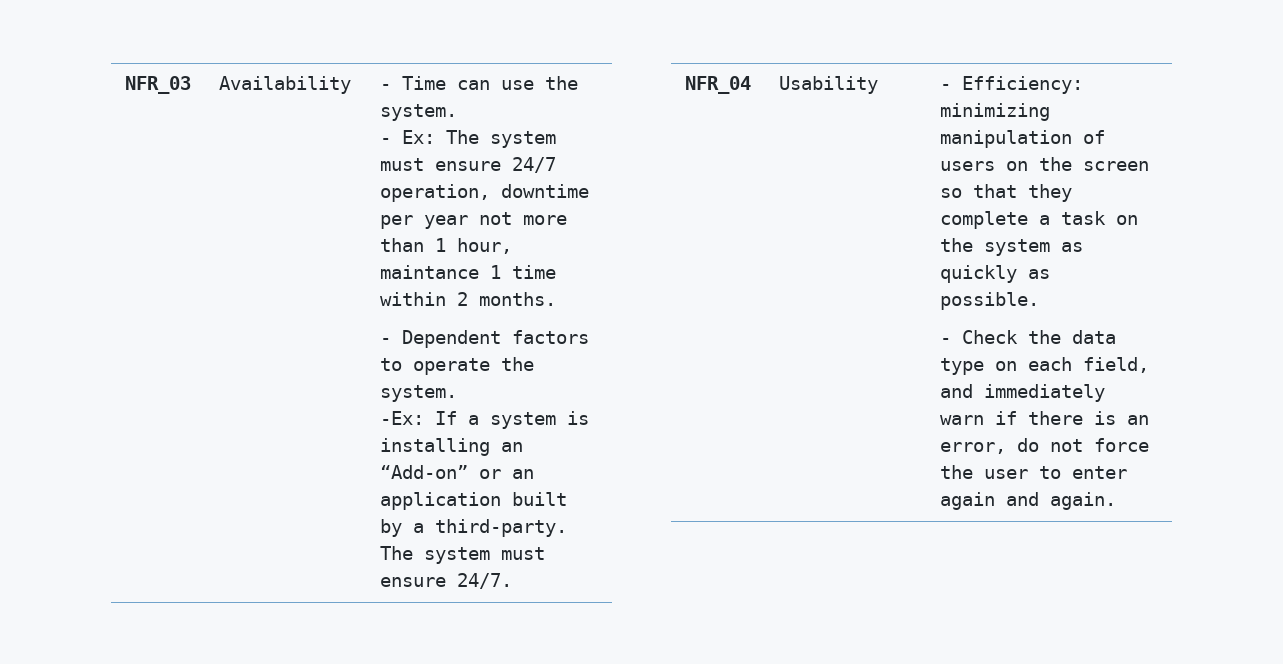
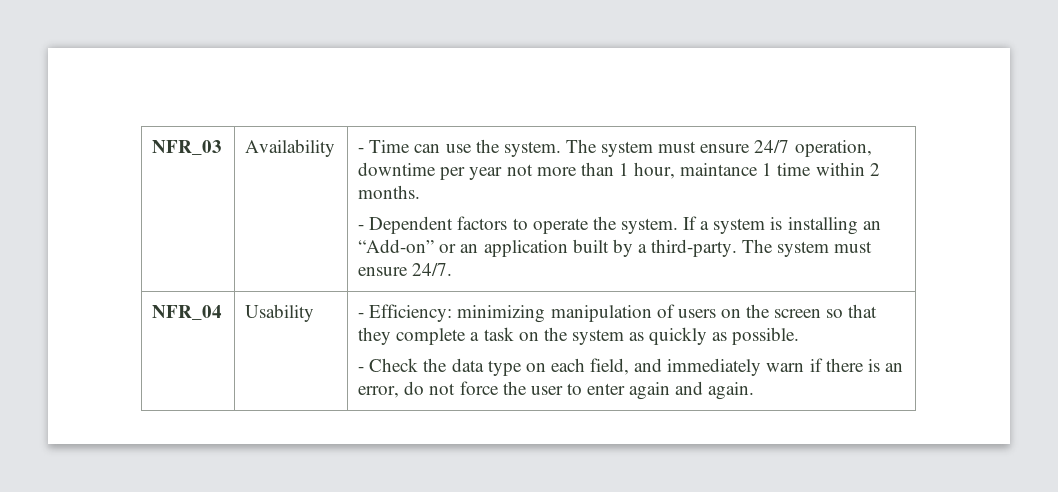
[379,130,435,144] // - Ex: -> (561, 149) none
[379,411,424,425] // -Ex: -> (678, 226) none

